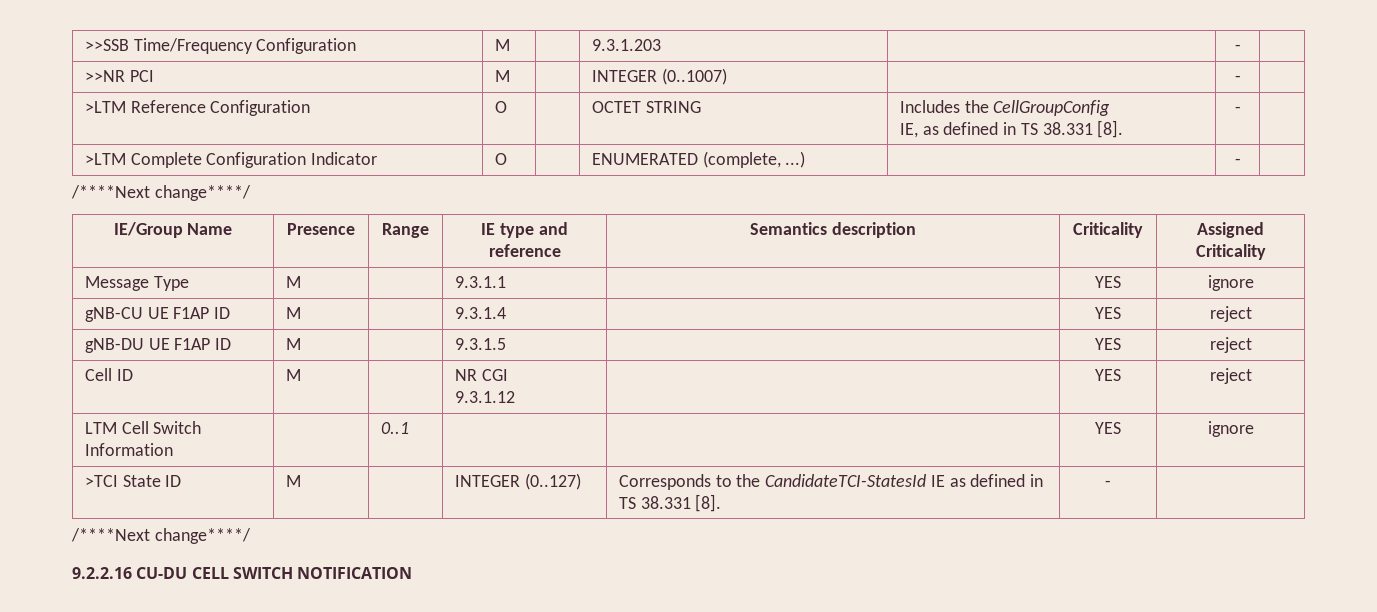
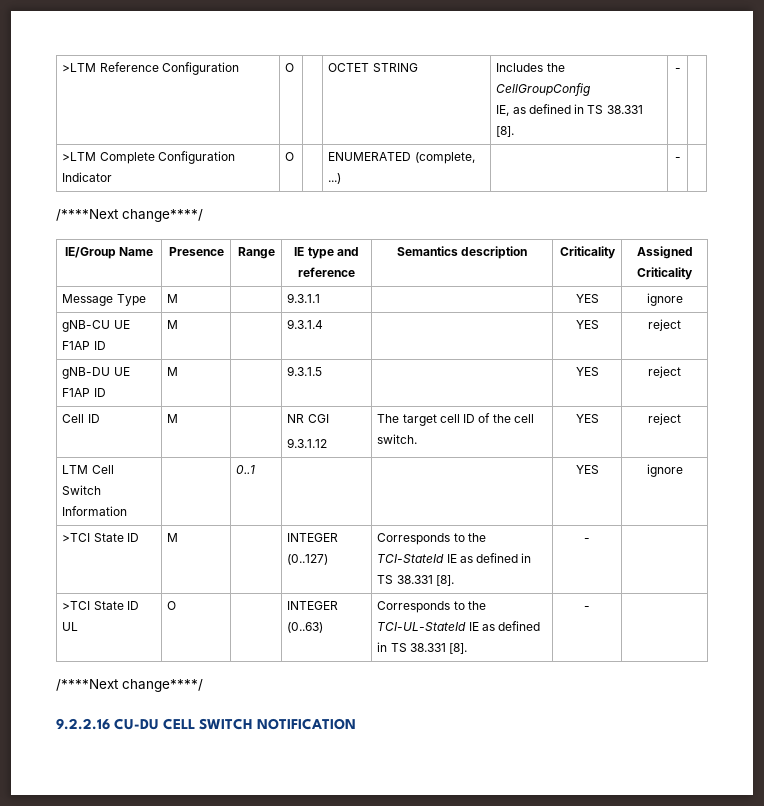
[84,38,357,54] [494,39,510,51] [591,39,661,51] [1234,44,1241,51] [84,70,154,82] [494,70,510,82] [591,68,727,85] [1234,75,1241,82] >>SSB Time/Frequency Configuration | M | | 9.3.1.203 | | - | // >>NR PCI | M | | INTEGER (0..1007) | | - | // -> (62, 67) none
(515, 397) none -> [377,413,534,426] [377,434,418,444] The target cell ID of the cell switch.
[765,474,927,487] CandidateTCI-StatesId -> [377,553,532,563] [377,575,454,586] [584,538,590,542] [62,601,139,610] [62,622,79,631] [167,601,177,610] [287,601,339,610] [287,622,324,633] [377,601,486,613] [377,622,467,631] TCI-StateId IE as defined in TS 38.331 [8]. | - | // >TCI State ID UL | O | | INTEGER (0..63) | Corresponds to the TCI-UL-StateId

